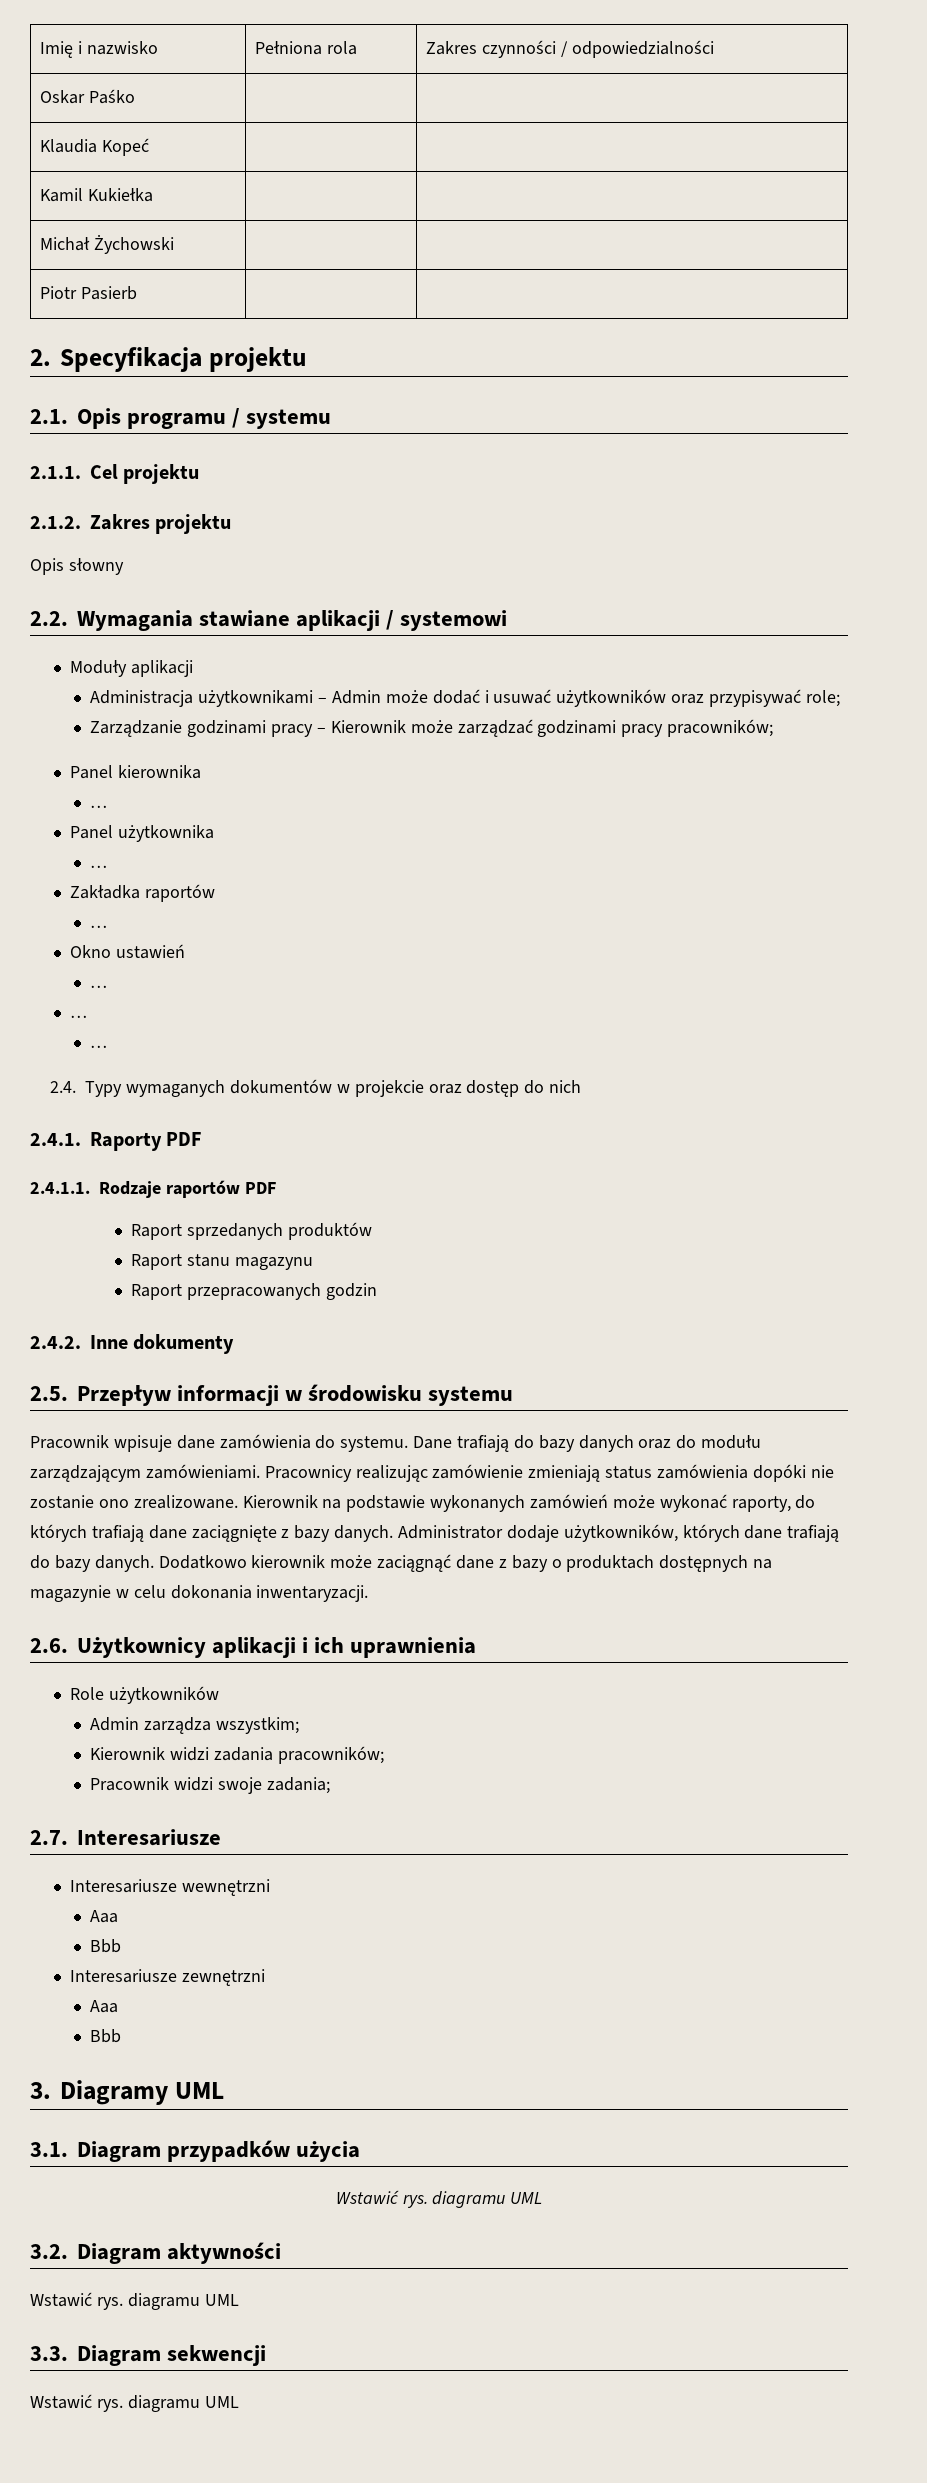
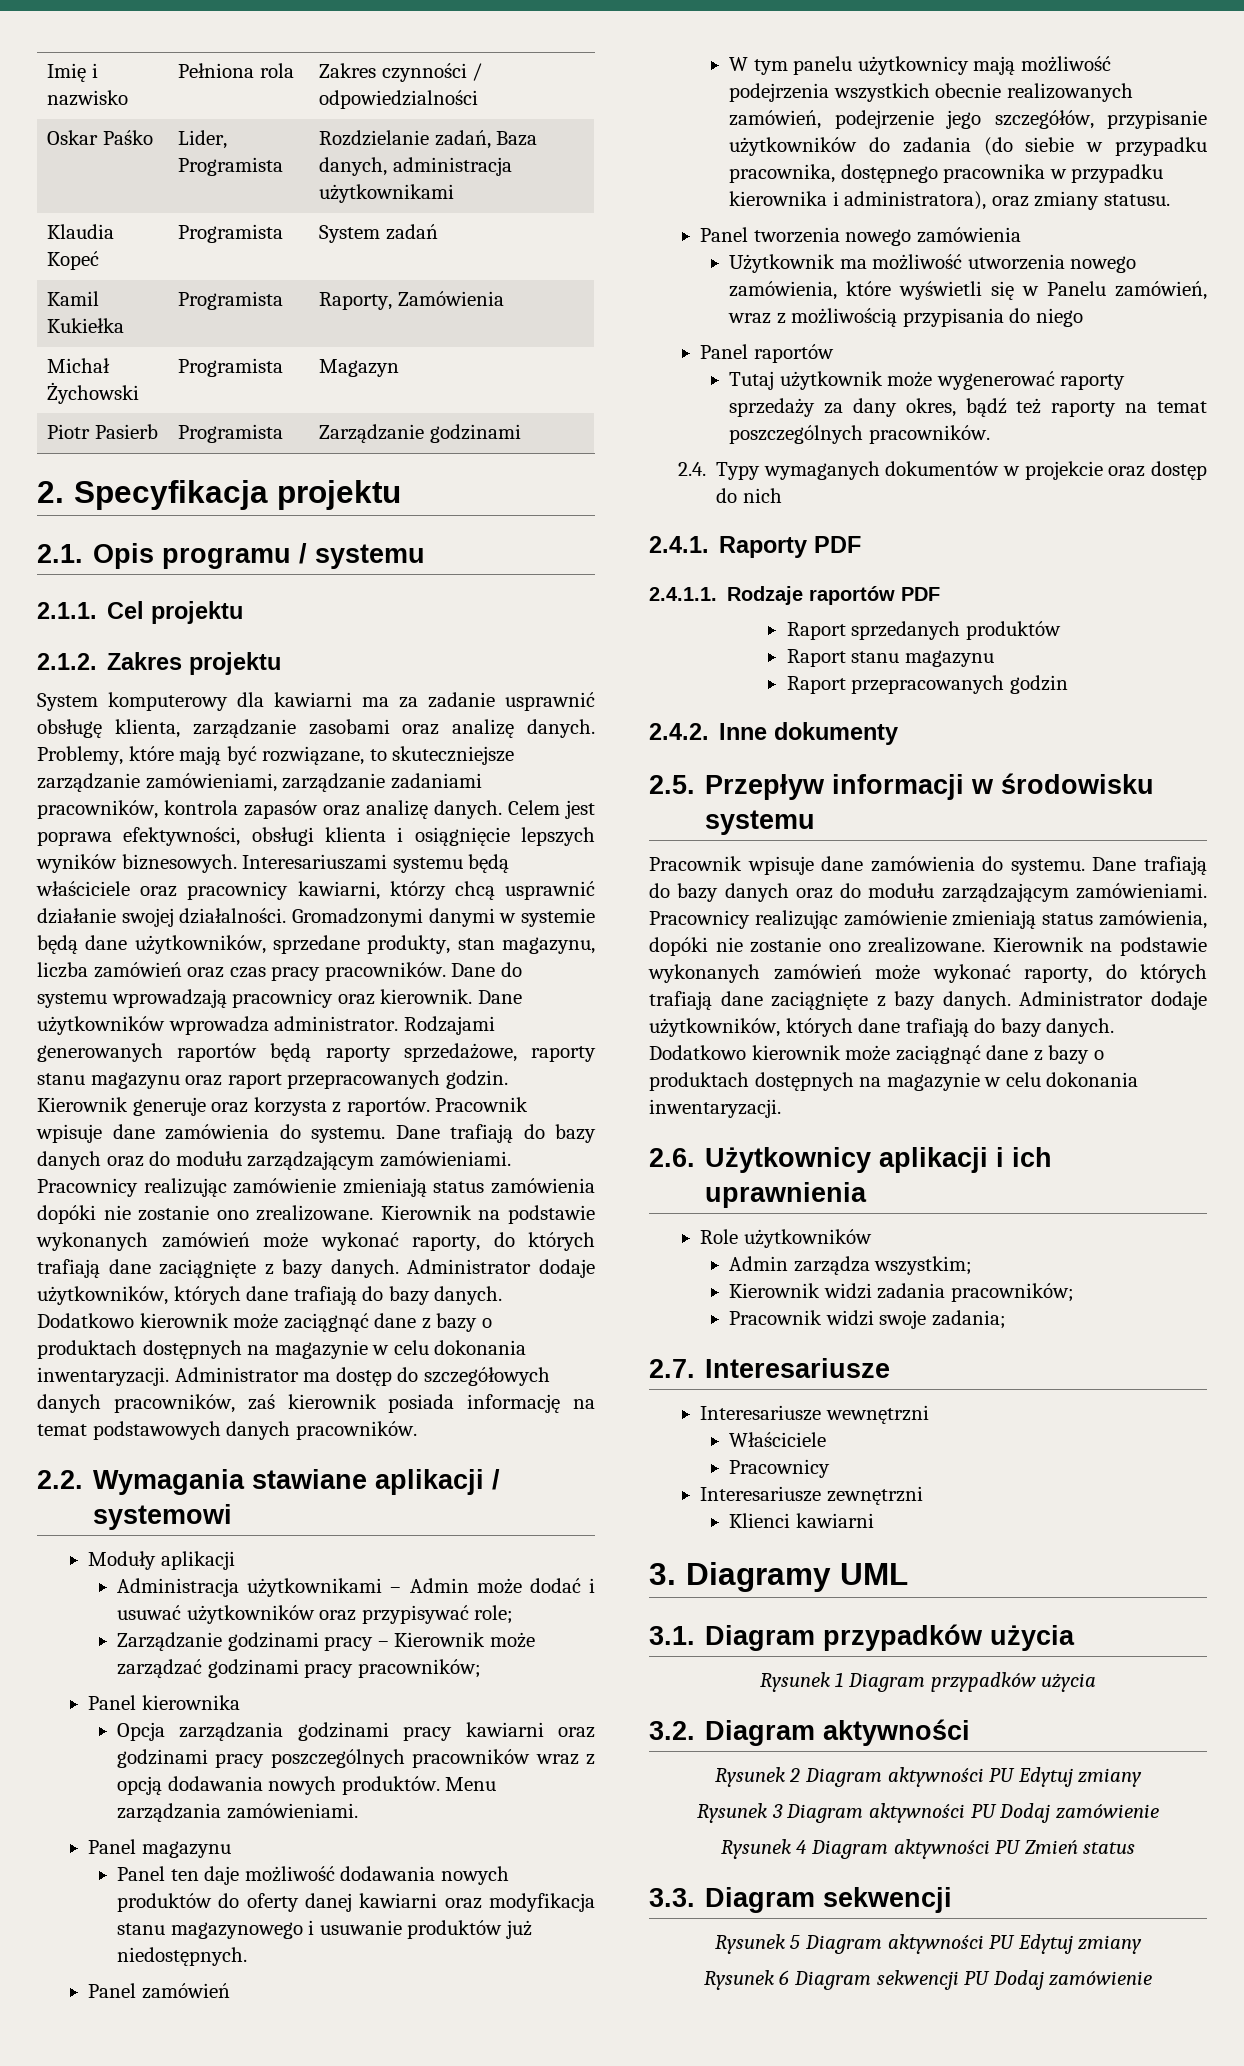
(136, 96) | -> [178,130,228,149] [178,157,284,176] [319,130,538,149] [319,157,512,176] [319,184,455,203] Lider, Programista | Rozdzielanie zadań, Baza danych, administracja użytkownikami
(150, 147) | -> [178,224,284,243] [319,224,438,243] Programista | System zadań
(154, 195) | -> [178,291,284,310] [319,291,504,310] Programista | Raporty, Zamówienia
(175, 244) | -> [178,358,284,377] [319,359,400,377] Programista | Magazyn
(138, 293) | -> [178,424,284,443] [319,424,521,443] Programista | Zarządzanie godzinami
[30,558,124,575] Opis słowny -> [37,692,595,711] [37,719,595,738] [37,746,515,765] [37,773,482,792] [37,800,595,819] [37,827,595,846] [36,854,510,873] [36,881,595,900] [37,908,595,927] [37,935,595,954] [37,962,522,981] [37,989,522,1008] [37,1016,495,1035] [37,1043,596,1062] [37,1070,508,1089] [37,1097,529,1116] [36,1124,596,1143] [37,1151,511,1170] [37,1178,596,1197] [37,1205,595,1224] [36,1232,595,1251] [37,1259,595,1278] [37,1286,503,1305] [37,1313,492,1332] [37,1340,527,1359] [37,1367,550,1386] [37,1394,595,1413] [37,1421,417,1440] System komputerowy dla kawiarni ma za zadanie usprawnić obsługę klienta, zarządzanie zasobami oraz analizę danych. Problemy, które mają być rozwiązane, to skuteczniejsze zarządzanie zamówieniami, zarządzanie zadaniami pracowników, kontrola zapasów oraz analizę danych. Celem jest poprawa efektywności, obsługi klienta i osiągnięcie lepszych wyników biznesowych. Interesariuszami systemu będą właściciele oraz pracownicy kawiarni, którzy chcą usprawnić działanie swojej działalności. Gromadzonymi danymi w systemie będą dane użytkowników, sprzedane produkty, stan magazynu, liczba zamówień oraz czas pracy pracowników. Dane do systemu wprowadzają pracownicy oraz kierownik. Dane użytkowników wprowadza administrator. Rodzajami generowanych raportów będą raporty sprzedażowe, raporty stanu magazynu oraz raport przepracowanych godzin. Kierownik generuje oraz korzysta z raportów. Pracownik wpisuje dane zamówienia do systemu. Dane trafiają do bazy danych oraz do modułu zarządzającym zamówieniami. Pracownicy realizując zamówienie zmieniają status zamówienia dopóki nie zostanie ono zrealizowane. Kierownik na podstawie wykonanych zamówień może wykonać raporty, do których trafiają dane zaciągnięte z bazy danych. Administrator dodaje użytkowników, których dane trafiają do bazy danych. Dodatkowo kierownik może zaciągnąć dane z bazy o produktach dostępnych na magazynie w celu dokonania inwentaryzacji. Administrator ma dostęp do szczegółowych danych pracowników, zaś kierownik posiada informację na temat podstawowych danych pracowników.
[90,805,108,808] [70,825,214,842] [90,865,108,868] [70,884,215,902] [90,925,108,928] [70,944,185,959] [90,985,108,988] [70,1015,88,1018] [90,1045,108,1048] … // Panel użytkownika // … // Zakładka raportów // … // Okno ustawień // … // … // … -> [117,1722,596,1741] [117,1749,595,1768] [117,1776,497,1795] [117,1803,358,1822] [88,1839,231,1858] [117,1866,509,1885] [117,1893,595,1912] [117,1920,532,1939] [117,1947,248,1966] [88,1983,230,1999] [729,56,1111,75] [729,83,1133,102] [729,110,1207,129] [729,137,1207,156] [729,164,1164,183] [729,191,1170,210] [700,227,1021,246] [729,254,1137,273] [729,281,1207,300] [728,308,1083,327] [700,344,834,363] [729,371,1126,390] [729,398,1208,417] [729,425,990,444] Opcja zarządzania godzinami pracy kawiarni oraz godzinami pracy poszczególnych pracowników wraz z opcją dodawania nowych produktów. Menu zarządzania zamówieniami. // Panel magazynu // Panel ten daje możliwość dodawania nowych produktów do oferty danej kawiarni oraz modyfikacja stanu magazynowego i usuwanie produktów już niedostępnych. // Panel zamówień // W tym panelu użytkownicy mają możliwość podejrzenia wszystkich obecnie realizowanych zamówień, podejrzenie jego szczegółów, przypisanie użytkowników do zadania (do siebie w przypadku pracownika, dostępnego pracownika w przypadku kierownika i administratora), oraz zmiany statusu. // Panel tworzenia nowego zamówienia // Użytkownik ma możliwość utworzenia nowego zamówienia, które wyświetli się w Panelu zamówień, wraz z możliwością przypisania do niego // Panel raportów // Tutaj użytkownik może wygenerować raporty sprzedaży za dany okres, bądź też raporty na temat poszczególnych pracowników.
[657,1464,749,1479] zamówienia -> [1099,910,1207,929] zamówienia,
[90,1910,119,1923] [90,1939,122,1953] Aaa // Bbb -> [729,1432,827,1447] [729,1459,831,1478] Właściciele // Pracownicy
[90,2000,119,2013] [90,2029,122,2043] Aaa // Bbb -> [729,1513,874,1528] Klienci kawiarni
[335,2190,543,2208] [30,2242,282,2264] [30,2292,239,2310] [30,2345,267,2366] [30,2394,239,2412] Wstawić rys. diagramu UML // 3.2. Diagram aktywności // Wstawić rys. diagramu UML // 3.3. Diagram sekwencji // Wstawić rys. diagramu UML -> [759,1672,1097,1692] [649,1719,971,1746] [714,1767,1143,1787] [697,1803,1159,1823] [720,1839,1136,1859] [649,1887,953,1913] [714,1934,1143,1954] [703,1970,1153,1990] Rysunek 1 Diagram przypadków użycia // 3.2. Diagram aktywności // Rysunek 2 Diagram aktywności PU Edytuj zmiany // Rysunek 3 Diagram aktywności PU Dodaj zamówienie // Rysunek 4 Diagram aktywności PU Zmień status // 3.3. Diagram sekwencji // Rysunek 5 Diagram aktywności PU Edytuj zmiany // Rysunek 6 Diagram sekwencji PU Dodaj zamówienie

